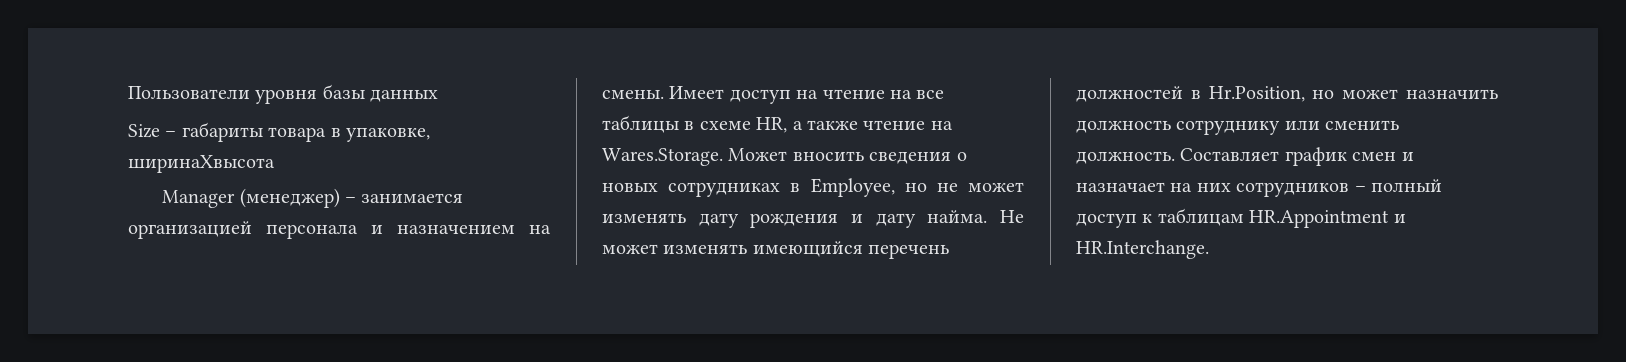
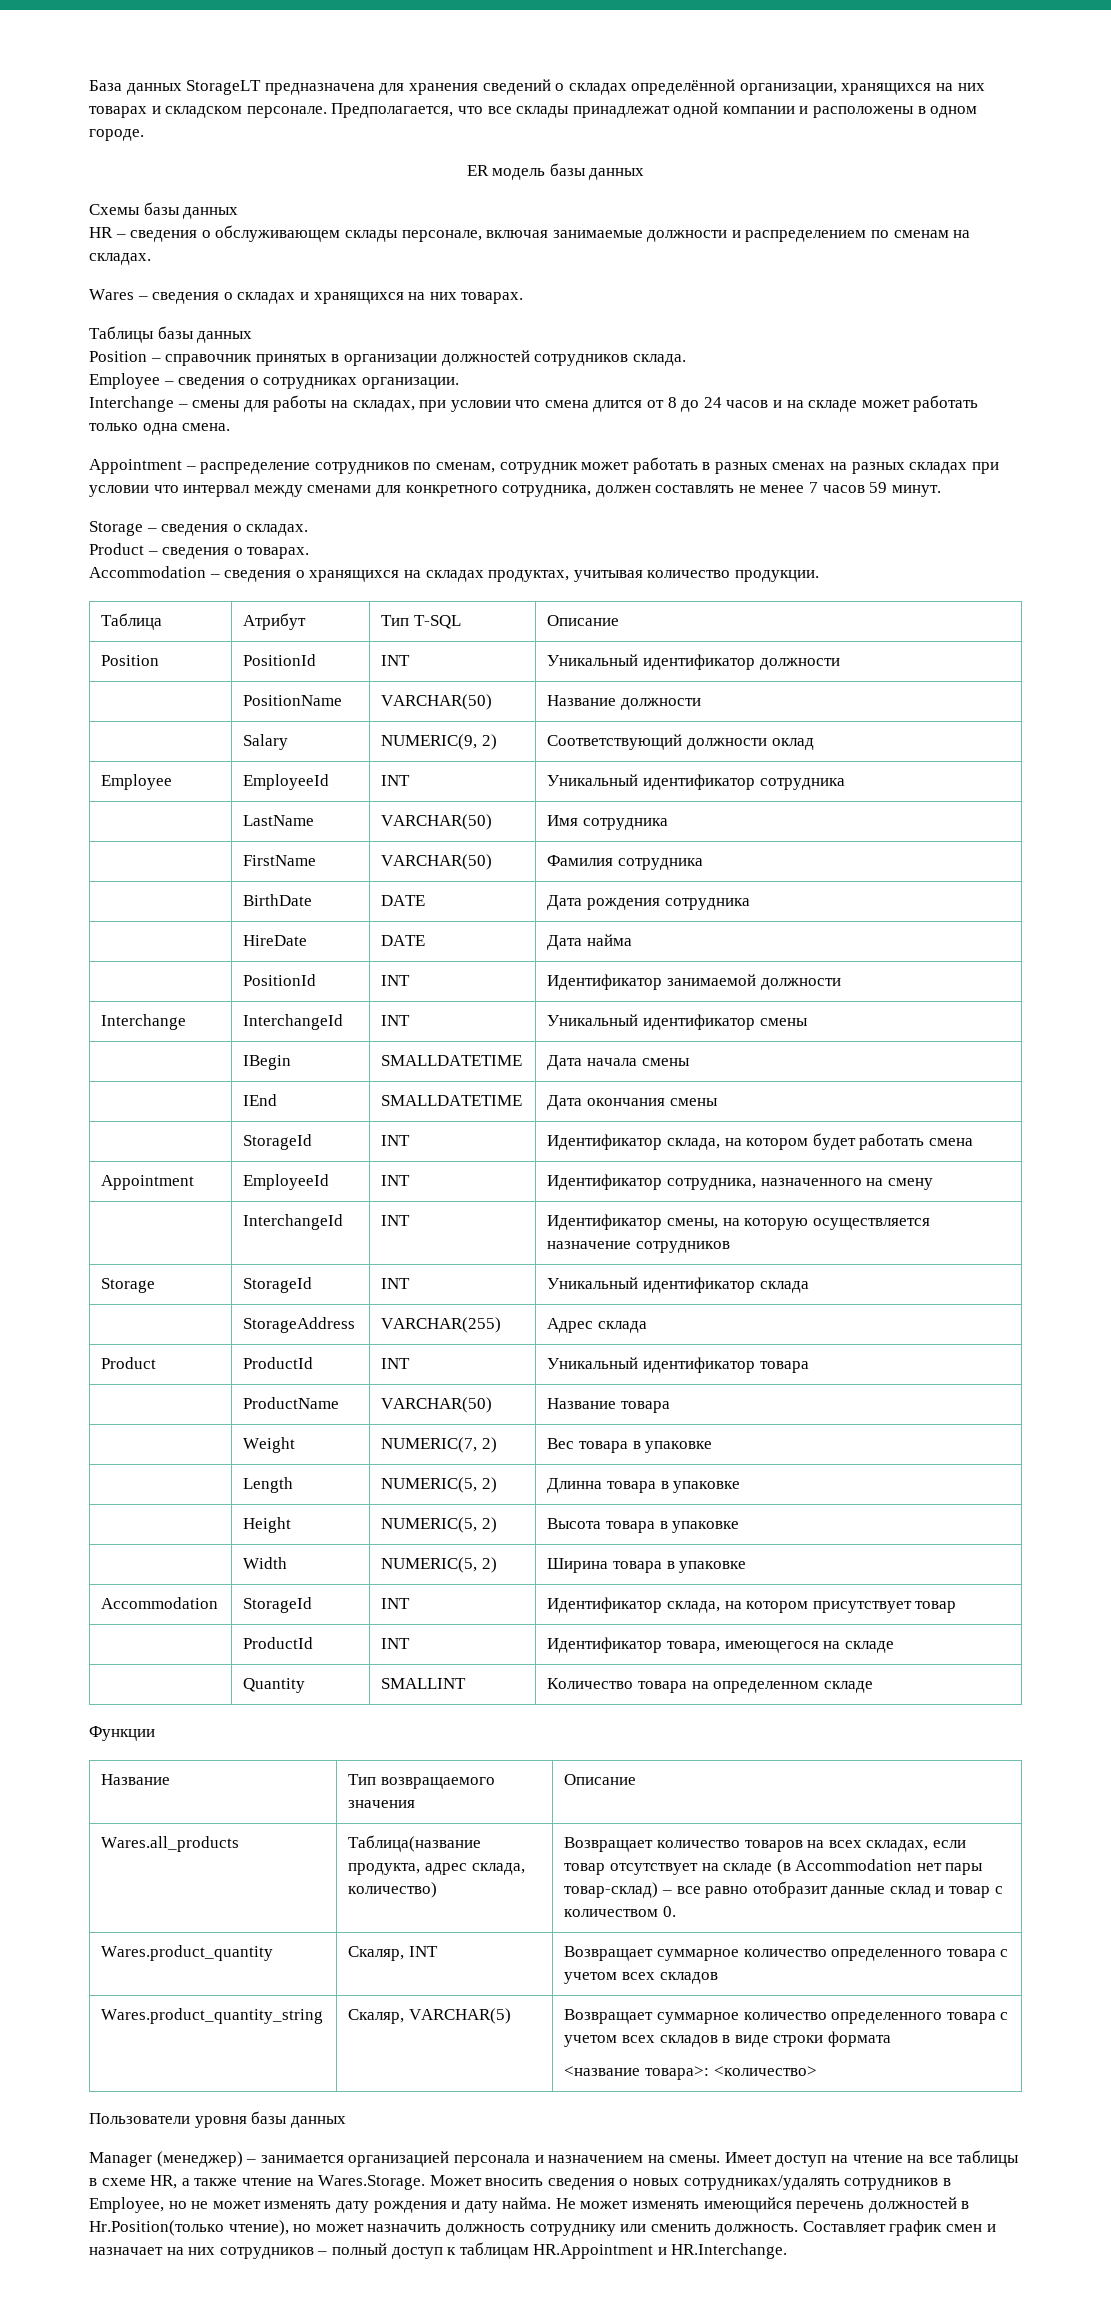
[128,84,439,104] [128,122,430,142] [128,155,275,173] Пользователи уровня базы данных // Size – габариты товара в упаковке, ширинаXвысота -> [89,79,985,95] [89,102,978,118] [89,129,144,141] [466,163,645,180] [89,202,239,219] [89,225,971,242] [89,253,151,265] [89,289,524,304] [89,326,253,343] [89,350,686,366] [89,373,459,389] [89,395,979,412] [89,423,231,435] [89,457,999,474] [89,482,941,497] [89,521,309,536] [89,543,310,559] [89,566,819,582] [101,613,163,630] [243,613,307,630] [381,615,461,629] [547,615,620,626] [101,655,160,666] [243,654,317,666] [381,655,411,666] [547,654,840,670] [243,695,343,706] [381,694,493,710] [547,695,701,710] [243,734,289,750] [381,734,497,750] [547,734,814,750] [101,774,173,790] [243,774,330,790] [381,775,411,786] [547,774,845,790] [243,815,315,826] [381,814,493,830] [547,815,668,830] [243,855,317,866] [381,854,493,870] [547,855,703,870] [243,894,313,906] [381,895,426,906] [547,895,750,910] [243,935,308,946] [381,935,426,946] [547,934,632,950] [243,974,317,986] [381,975,411,986] [547,974,841,990] [101,1014,187,1030] [243,1014,344,1030] [381,1015,411,1026] [547,1014,808,1030] [243,1055,292,1070] [381,1055,523,1066] [547,1055,690,1070] [243,1094,278,1106] [381,1095,523,1106] [547,1095,718,1110] [243,1134,313,1150] [381,1135,411,1146] [547,1133,973,1150] [101,1175,195,1190] [243,1174,330,1190] [381,1175,411,1186] [547,1174,933,1190] [243,1214,344,1230] [381,1215,411,1226] [547,1214,930,1230] [547,1241,730,1253] [101,1278,156,1293] [243,1277,313,1293] [381,1278,411,1289] [547,1277,809,1293] [243,1317,356,1333] [381,1317,502,1333] [547,1318,647,1333] [101,1357,157,1369] [243,1357,314,1369] [381,1358,411,1369] [547,1357,809,1373] [243,1397,340,1409] [381,1397,493,1413] [547,1398,670,1413] [243,1437,296,1453] [381,1437,497,1453] [547,1438,713,1453] [243,1477,294,1493] [381,1477,497,1493] [547,1478,741,1493] [243,1517,292,1533] [381,1517,497,1533] [547,1518,740,1533] [243,1557,288,1569] [381,1557,497,1573] [547,1558,747,1573] [101,1597,219,1609] [243,1597,313,1613] [381,1598,411,1609] [547,1597,957,1613] [243,1637,314,1649] [381,1638,411,1649] [547,1637,894,1653] [243,1678,306,1693] [381,1678,467,1689] [547,1678,873,1693] [89,1726,155,1741] [101,1774,171,1785] [348,1774,495,1789] [348,1800,416,1808] [564,1774,637,1785] [101,1836,240,1852] [348,1835,482,1852] [348,1863,525,1875] [348,1882,438,1898] [564,1837,966,1852] [564,1859,984,1875] [564,1881,1003,1898] [564,1906,676,1917] [101,1945,274,1961] [348,1946,438,1961] [564,1946,1009,1961] [564,1972,718,1984] [101,2008,324,2024] [348,2008,511,2024] [564,2009,1009,2024] [564,2031,891,2047] [564,2066,817,2080] [89,2111,346,2128] База данных StorageLT предназначена для хранения сведений о складах определённой организации, хранящихся на них товарах и складском персонале. Предполагается, что все склады принадлежат одной компании и расположены в одном городе. // ER модель базы данных // Схемы базы данных // HR – сведения о обслуживающем склады персонале, включая занимаемые должности и распределением по сменам на складах. // Wares – сведения о складах и хранящихся на них товарах. // Таблицы базы данных // Position – справочник принятых в организации должностей сотрудников склада. // Employee – сведения о сотрудниках организации. // Interchange – смены для работы на складах, при условии что смена длится от 8 до 24 часов и на складе может работать только одна смена. // Appointment – распределение сотрудников по сменам, сотрудник может работать в разных сменах на разных складах при условии что интервал между сменами для конкретного сотрудника, должен составлять не менее 7 часов 59 минут. // Storage – сведения о складах. // Product – сведения о товарах. // Accommodation – сведения о хранящихся на складах продуктах, учитывая количество продукции. // Таблица | Атрибут | Тип T-SQL | Описание // Position | PositionId | INT | Уникальный идентификатор должности // | PositionName | VARCHAR(50) | Название должности // | Salary | NUMERIC(9, 2) | Соответствующий должности оклад // Employee | EmployeeId | INT | Уникальный идентификатор сотрудника // | LastName | VARCHAR(50) | Имя сотрудника // | FirstName | VARCHAR(50) | Фамилия сотрудника // | BirthDate | DATE | Дата рождения сотрудника // | HireDate | DATE | Дата найма // | PositionId | INT | Идентификатор занимаемой должности // Interchange | InterchangeId | INT | Уникальный идентификатор смены // | IBegin | SMALLDATETIME | Дата начала смены // | IEnd | SMALLDATETIME | Дата окончания смены // | StorageId | INT | Идентификатор склада, на котором будет работать смена // Appointment | EmployeeId | INT | Идентификатор сотрудника, назначенного на смену // | InterchangeId | INT | Идентификатор смены, на которую осуществляется назначение сотрудников // Storage | StorageId | INT | Уникальный идентификатор склада // | StorageAddress | VARCHAR(255) | Адрес склада // Product | ProductId | INT | Уникальный идентификатор товара // | ProductName | VARCHAR(50) | Название товара // | Weight | NUMERIC(7, 2) | Вес товара в упаковке // | Length | NUMERIC(5, 2) | Длинна товара в упаковке // | Height | NUMERIC(5, 2) | Высота товара в упаковке // | Width | NUMERIC(5, 2) | Ширина товара в упаковке // Accommodation | StorageId | INT | Идентификатор склада, на котором присутствует товар // | ProductId | INT | Идентификатор товара, имеющегося на складе // | Quantity | SMALLINT | Количество товара на определенном складе // Функции // Название | Тип возвращаемого значения | Описание // Wares.all_products | Таблица(название продукта, адрес склада, количество) | Возвращает количество товаров на всех складах, если товар отсутствует на складе (в Accommodation нет пары товар-склад) – все равно отобразит данные склад и товар с количеством 0. // Wares.product_quantity | Скаляр, INT | Возвращает суммарное количество определенного товара с учетом всех складов // Wares.product_quantity_string | Скаляр, VARCHAR(5) | Возвращает суммарное количество определенного товара с учетом всех складов в виде строки формата // <название товара>: <количество> // Пользователи уровня базы данных
[668,182,781,197] сотрудниках -> [683,2175,939,2190] сотрудниках/удалять сотрудников
[1208,86,1305,102] Hr.Position, -> [89,2220,289,2236] Hr.Position(только чтение),

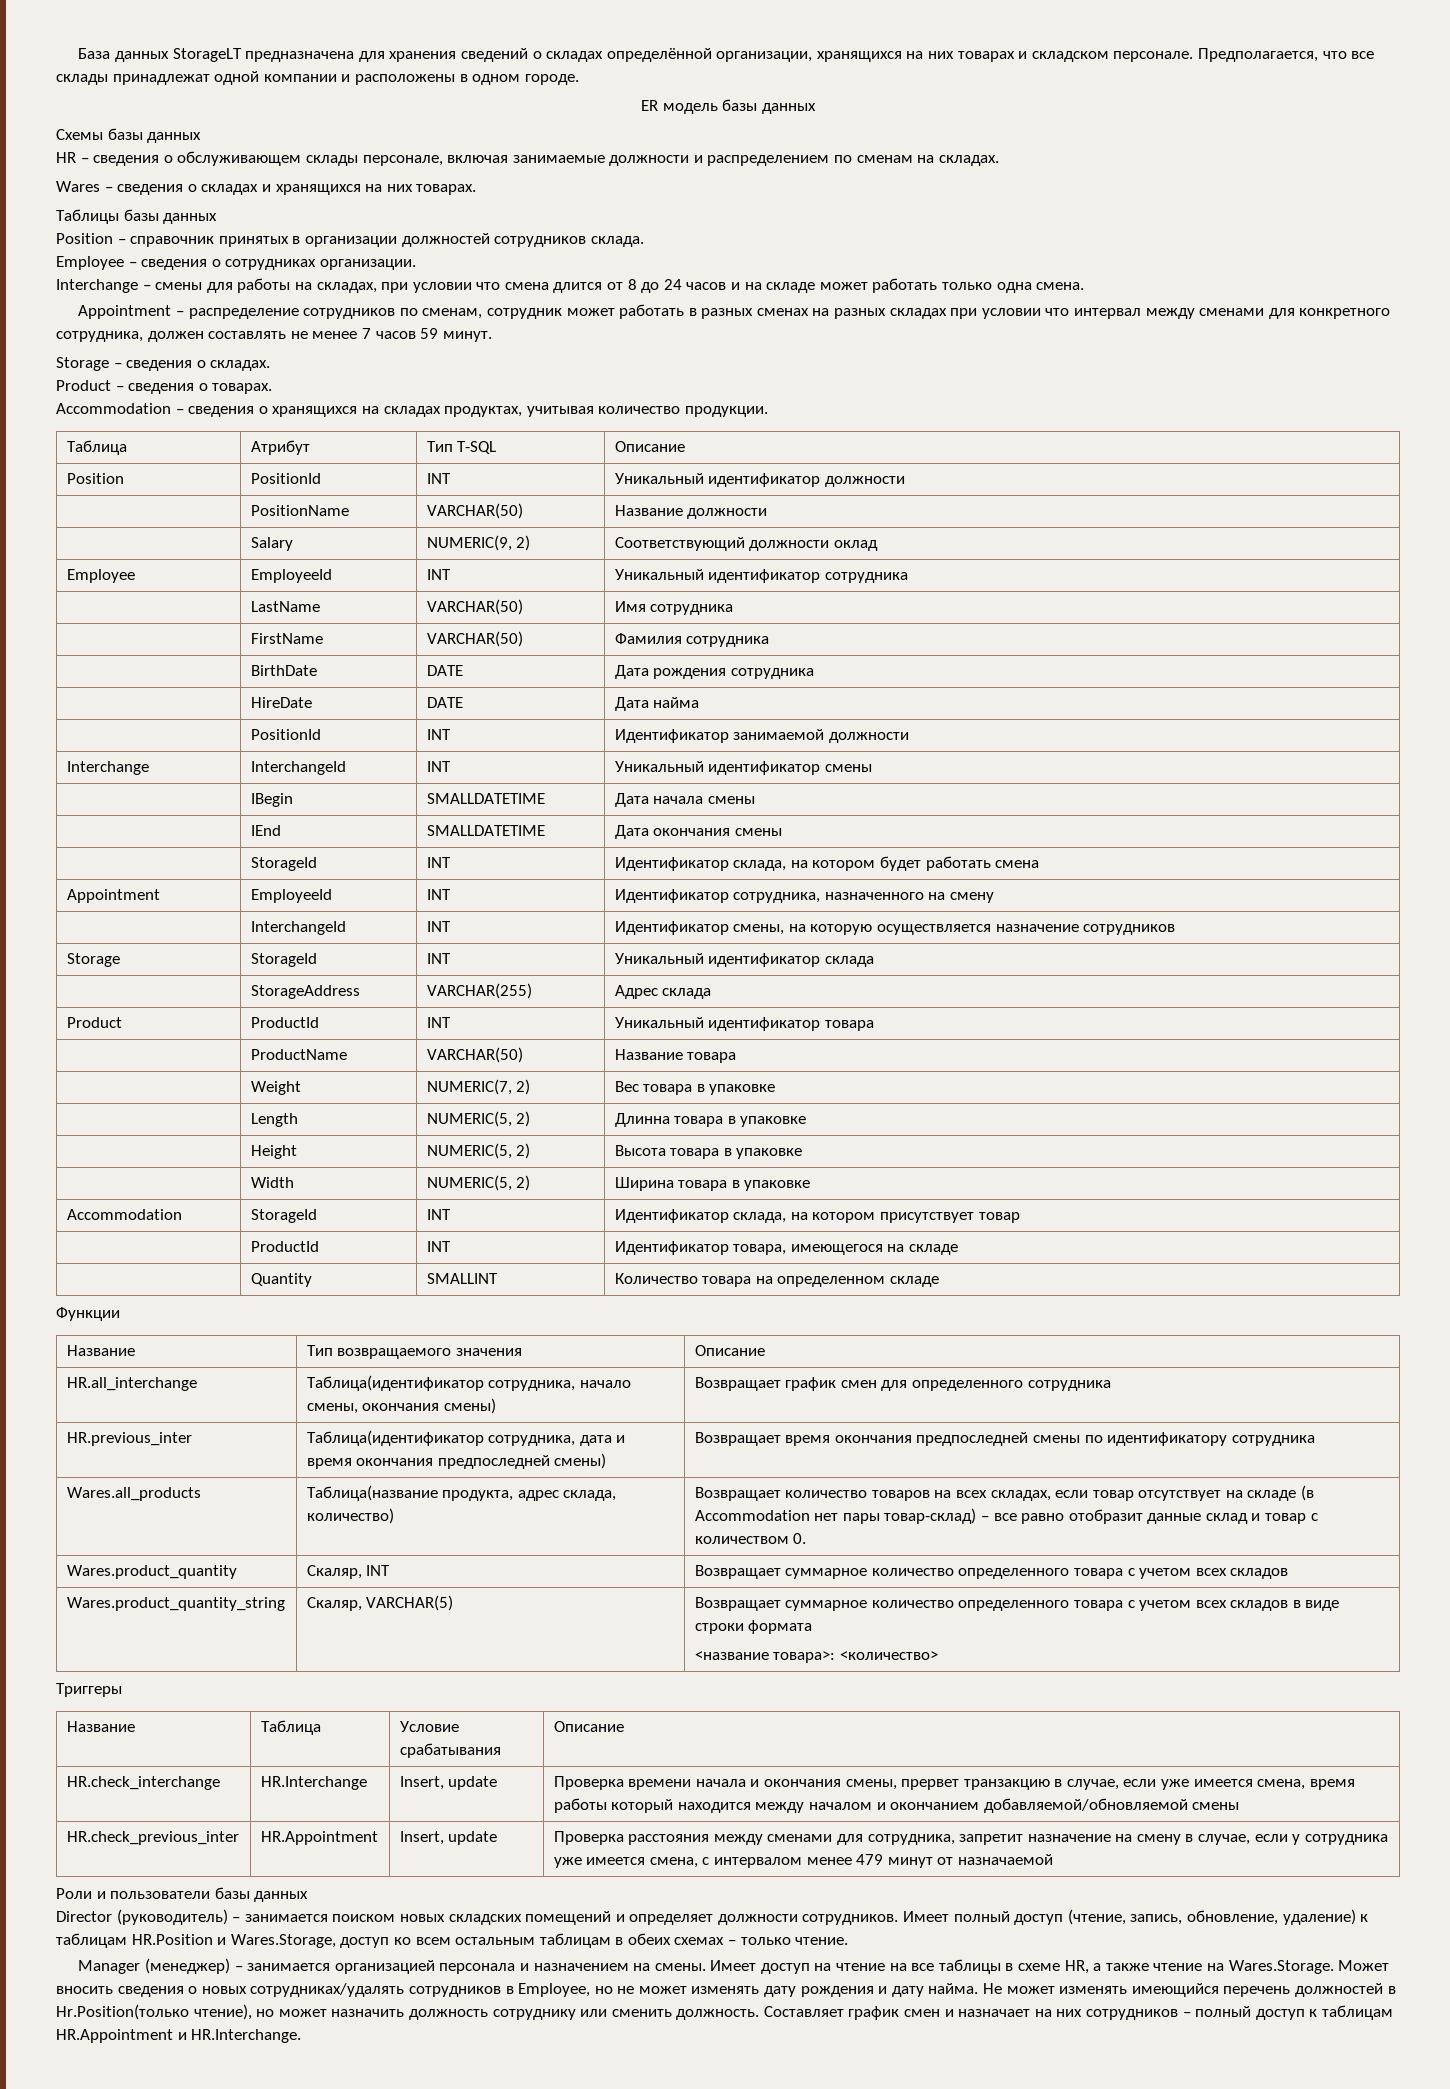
(637, 1779) none -> [66,1377,197,1391] [306,1375,631,1391] [306,1398,496,1414] [694,1377,1111,1391] [66,1432,192,1446] [306,1430,626,1446] [306,1453,607,1469] [694,1432,1315,1446] // HR.all_interchange | Таблица(идентификатор сотрудника, начало смены, окончания смены) | Возвращает график смен для определенного сотрудника // HR.previous_inter | Таблица(идентификатор сотрудника, дата и время окончания предпоследней смены) | Возвращает время окончания предпоследней смены по идентификатору сотрудника
[89,2111,346,2128] Пользователи уровня базы данных -> [56,1683,122,1697] [66,1721,135,1732] [260,1720,321,1735] [399,1721,459,1732] [399,1743,501,1758] [553,1721,624,1732] [66,1776,220,1790] [260,1776,367,1790] [399,1776,498,1790] [553,1776,1355,1790] [553,1798,1240,1813] [66,1831,239,1845] [260,1831,378,1845] [399,1831,498,1845] [553,1831,1388,1845] [553,1854,1053,1868] [56,1887,309,1902] [56,1909,1369,1925] [56,1933,849,1948] Триггеры // Название | Таблица | Условие срабатывания | Описание // HR.check_interchange | HR.Interchange | Insert, update | Проверка времени начала и окончания смены, прервет транзакцию в случае, если уже имеется смена, время работы который находится между началом и окончанием добавляемой/обновляемой смены // HR.check_previous_inter | HR.Appointment | Insert, update | Проверка расстояния между сменами для сотрудника, запретит назначение на смену в случае, если у сотрудника уже имеется смена, с интервалом менее 479 минут от назначаемой // Роли и пользователи базы данных // Director (руководитель) – занимается поиском новых складских помещений и определяет должности сотрудников. Имеет полный доступ (чтение, запись, обновление, удаление) к таблицам HR.Position и Wares.Storage, доступ ко всем остальным таблицам в обеих схемах – только чтение.

